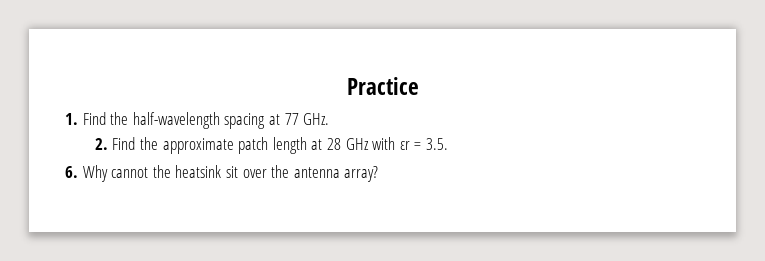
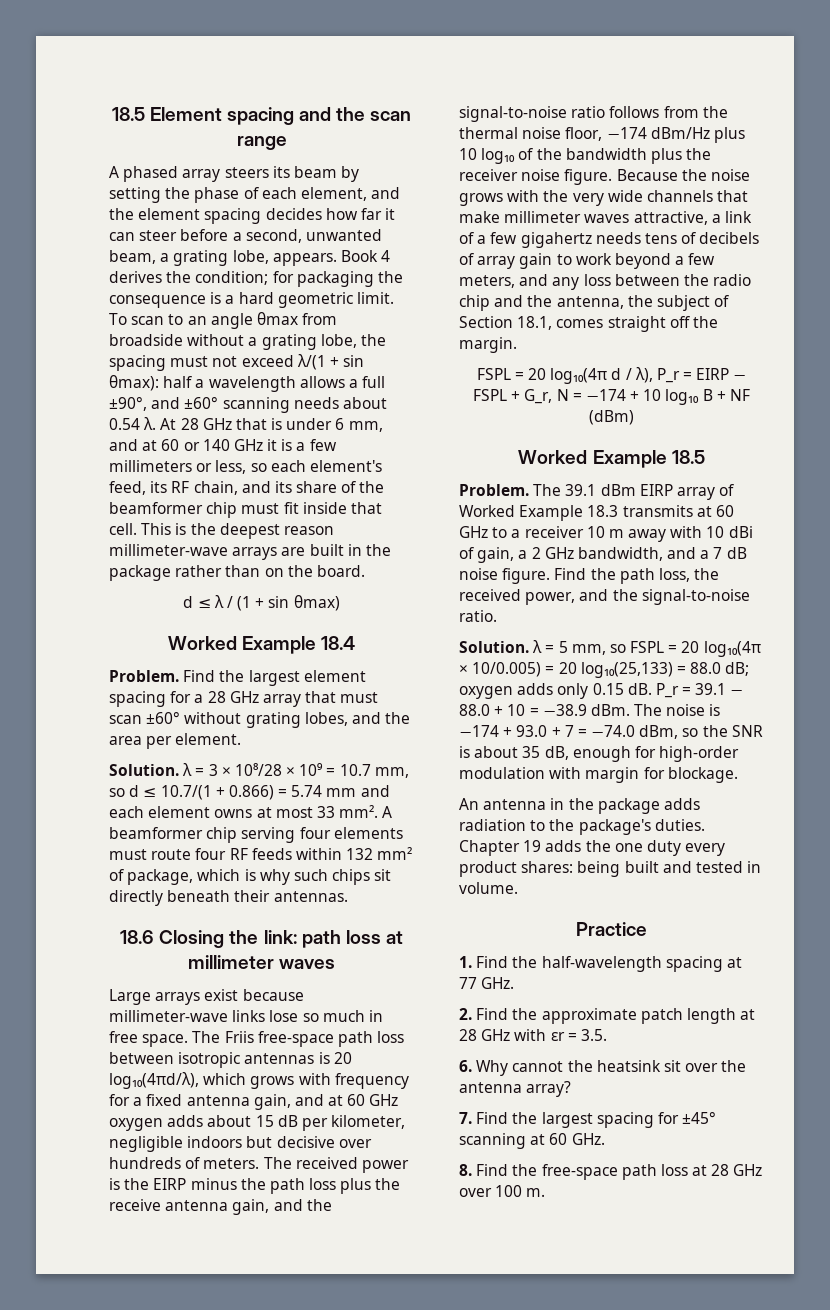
(346, 86) none -> [111,107,412,125] [236,136,287,150] [109,166,360,182] [109,187,401,203] [109,208,396,224] [109,229,382,243] [109,250,391,266] [109,271,403,287] [109,292,394,308] [109,312,338,329] [109,334,386,350] [109,354,365,371] [109,375,386,392] [109,397,387,413] [109,417,383,432] [109,439,337,451] [109,460,382,474] [109,481,385,495] [109,502,382,518] [109,523,334,539] [109,544,391,560] [109,565,365,581] [183,595,340,611] [167,636,356,654] [109,670,366,686] [109,691,379,707] [109,712,411,728] [109,733,242,749] [109,763,409,778] [109,785,390,800] [109,805,393,818] [109,827,403,843] [109,847,413,860] [109,869,392,885] [109,890,348,906] [120,930,403,948] [187,955,336,969] [109,989,304,1005] [109,1010,383,1022] [109,1031,405,1047] [109,1052,352,1068] [109,1072,409,1089] [109,1094,399,1110] [109,1115,406,1131] [109,1136,372,1152] [109,1157,409,1173] [109,1178,401,1194] [109,1199,332,1215] [459,106,728,122] [459,127,745,143] [459,148,712,164] [459,169,750,185] [459,190,749,206] [459,211,752,225] [459,232,760,248] [459,253,716,269] [459,274,752,290] [459,295,730,311] [459,316,718,332] [459,337,517,353] [476,367,747,384] [472,389,751,405] [589,410,634,425] [518,450,705,468] [459,484,735,500] [459,505,734,521] [459,526,753,542] [459,547,747,563] [459,568,720,584] [459,589,750,605] [459,610,497,622] [459,640,761,657] [459,662,750,678] [459,683,744,699] [459,704,721,716] [459,725,763,739] [459,746,740,762] [459,767,738,783] [459,798,700,814] [459,819,705,835] [459,840,726,856] [459,861,762,877] [459,882,518,894] 18.5 Element spacing and the scan range // A phased array steers its beam by setting the phase of each element, and the element spacing decides how far it can steer before a second, unwanted beam, a grating lobe, appears. Book 4 derives the condition; for packaging the consequence is a hard geometric limit. To scan to an angle θmax from broadside without a grating lobe, the spacing must not exceed λ/(1 + sin θmax): half a wavelength allows a full ±90°, and ±60° scanning needs about 0.54 λ. At 28 GHz that is under 6 mm, and at 60 or 140 GHz it is a few millimeters or less, so each element's feed, its RF chain, and its share of the beamformer chip must fit inside that cell. This is the deepest reason millimeter-wave arrays are built in the package rather than on the board. // d ≤ λ / (1 + sin θmax) // Worked Example 18.4 // Problem. Find the largest element spacing for a 28 GHz array that must scan ±60° without grating lobes, and the area per element. // Solution. λ = 3 × 10⁸/28 × 10⁹ = 10.7 mm, so d ≤ 10.7/(1 + 0.866) = 5.74 mm and each element owns at most 33 mm². A beamformer chip serving four elements must route four RF feeds within 132 mm² of package, which is why such chips sit directly beneath their antennas. // 18.6 Closing the link: path loss at millimeter waves // Large arrays exist because millimeter-wave links lose so much in free space. The Friis free-space path loss between isotropic antennas is 20 log₁₀(4πd/λ), which grows with frequency for a fixed antenna gain, and at 60 GHz oxygen adds about 15 dB per kilometer, negligible indoors but decisive over hundreds of meters. The received power is the EIRP minus the path loss plus the receive antenna gain, and the signal-to-noise ratio follows from the thermal noise floor, −174 dBm/Hz plus 10 log₁₀ of the bandwidth plus the receiver noise figure. Because the noise grows with the very wide channels that make millimeter waves attractive, a link of a few gigahertz needs tens of decibels of array gain to work beyond a few meters, and any loss between the radio chip and the antenna, the subject of Section 18.1, comes straight off the margin. // FSPL = 20 log₁₀(4π d / λ), P_r = EIRP − FSPL + G_r, N = −174 + 10 log₁₀ B + NF (dBm) // Worked Example 18.5 // Problem. The 39.1 dBm EIRP array of Worked Example 18.3 transmits at 60 GHz to a receiver 10 m away with 10 dBi of gain, a 2 GHz bandwidth, and a 7 dB noise figure. Find the path loss, the received power, and the signal-to-noise ratio. // Solution. λ = 5 mm, so FSPL = 20 log₁₀(4π × 10/0.005) = 20 log₁₀(25,133) = 88.0 dB; oxygen adds only 0.15 dB. P_r = 39.1 − 88.0 + 10 = −38.9 dBm. The noise is −174 + 93.0 + 7 = −74.0 dBm, so the SNR is about 35 dB, enough for high-order modulation with margin for blockage. // An antenna in the package adds radiation to the package's duties. Chapter 19 adds the one duty every product shares: being built and tested in volume. //
(379, 174) none -> [459,1112,717,1128] [459,1133,605,1149] [459,1164,763,1180] [459,1185,546,1197] // 7. Find the largest spacing for ±45° scanning at 60 GHz. // 8. Find the free-space path loss at 28 GHz over 100 m.

